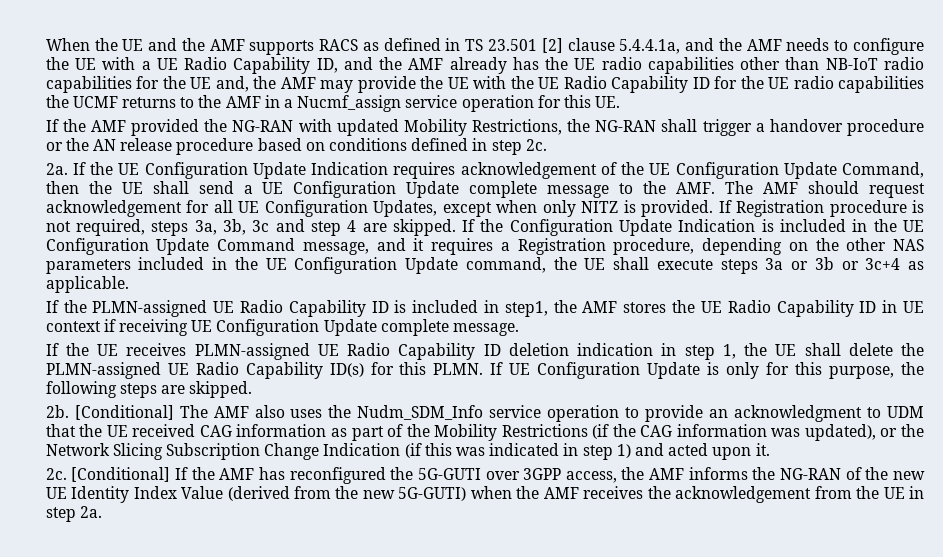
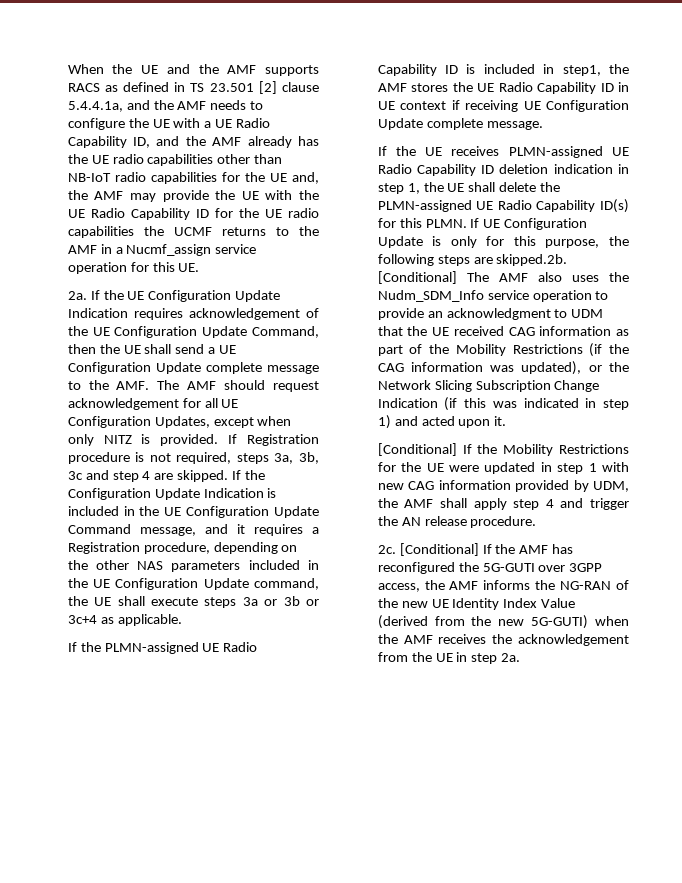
[45,119,925,136] [45,138,547,155] // If the AMF provided the NG-RAN with updated Mobility Restrictions, the NG-RAN shall trigger a handover procedure or the AN release procedure based on conditions defined in step 2c. -> (200, 267) none
[189,381,253,398] [45,405,69,418] skipped. // 2b. -> [496,254,568,266] skipped.2b.
(770, 449) none -> [377,443,629,456] [377,462,629,474] [377,480,629,492] [377,498,629,510] [377,516,537,528] // [Conditional] If the Mobility Restrictions for the UE were updated in step 1 with new CAG information provided by UDM, the AMF shall apply step 4 and trigger the AN release procedure.

